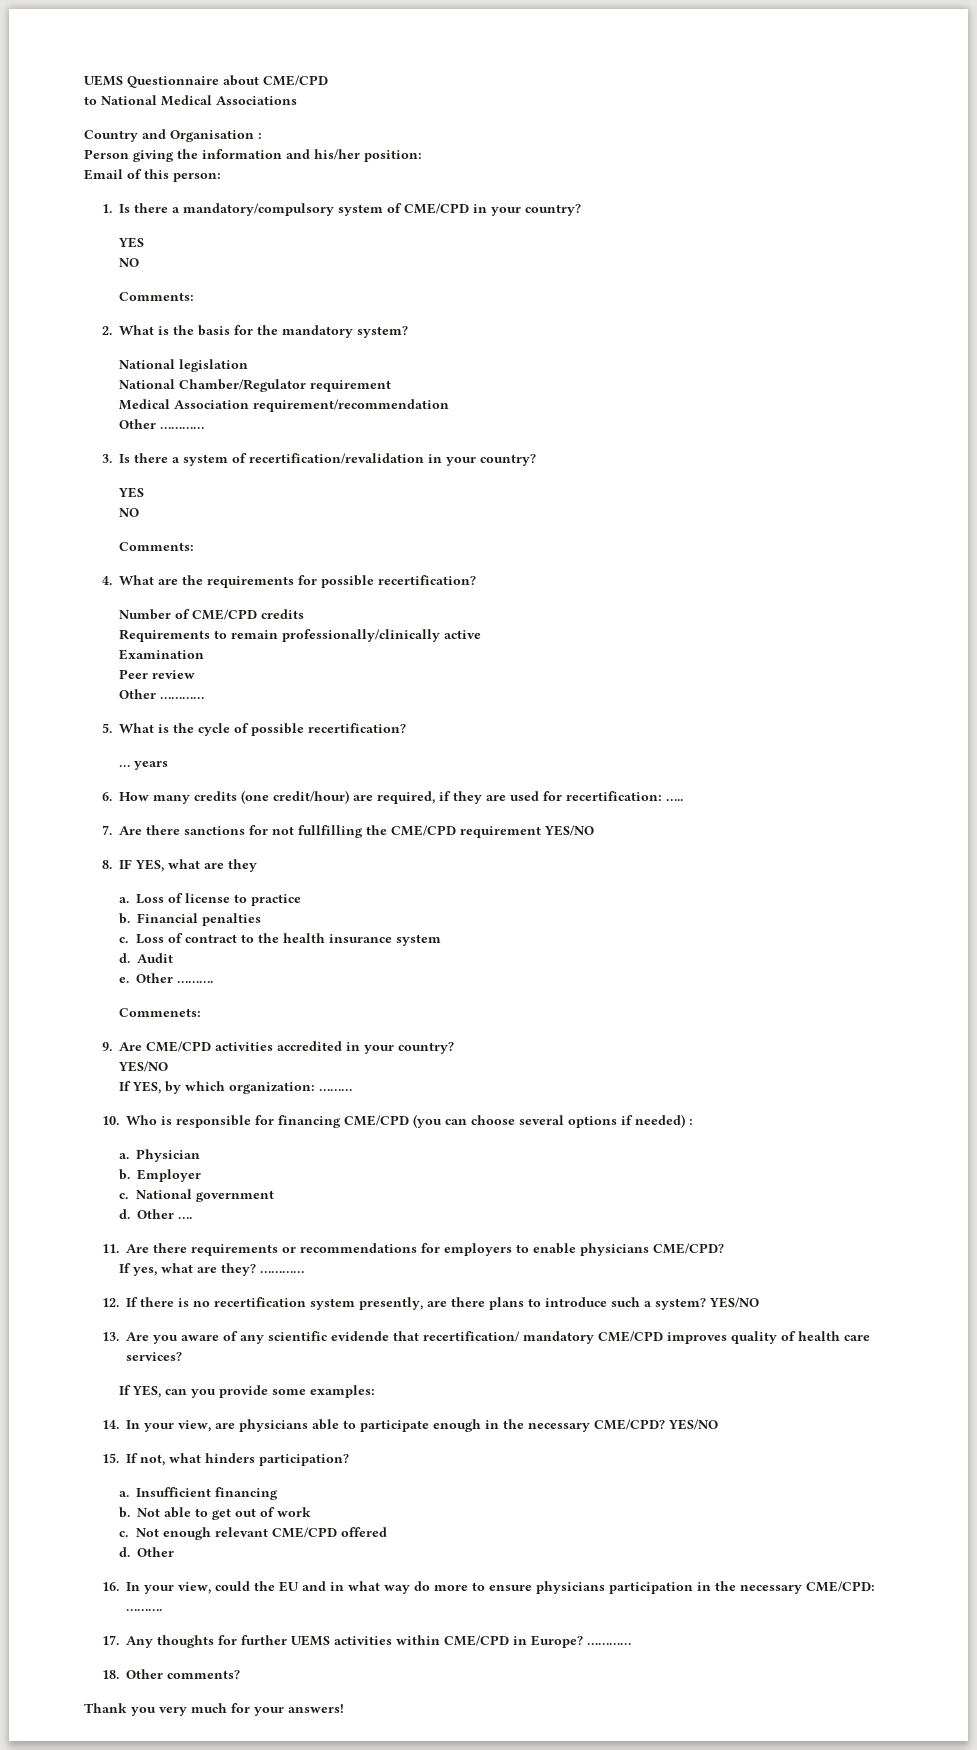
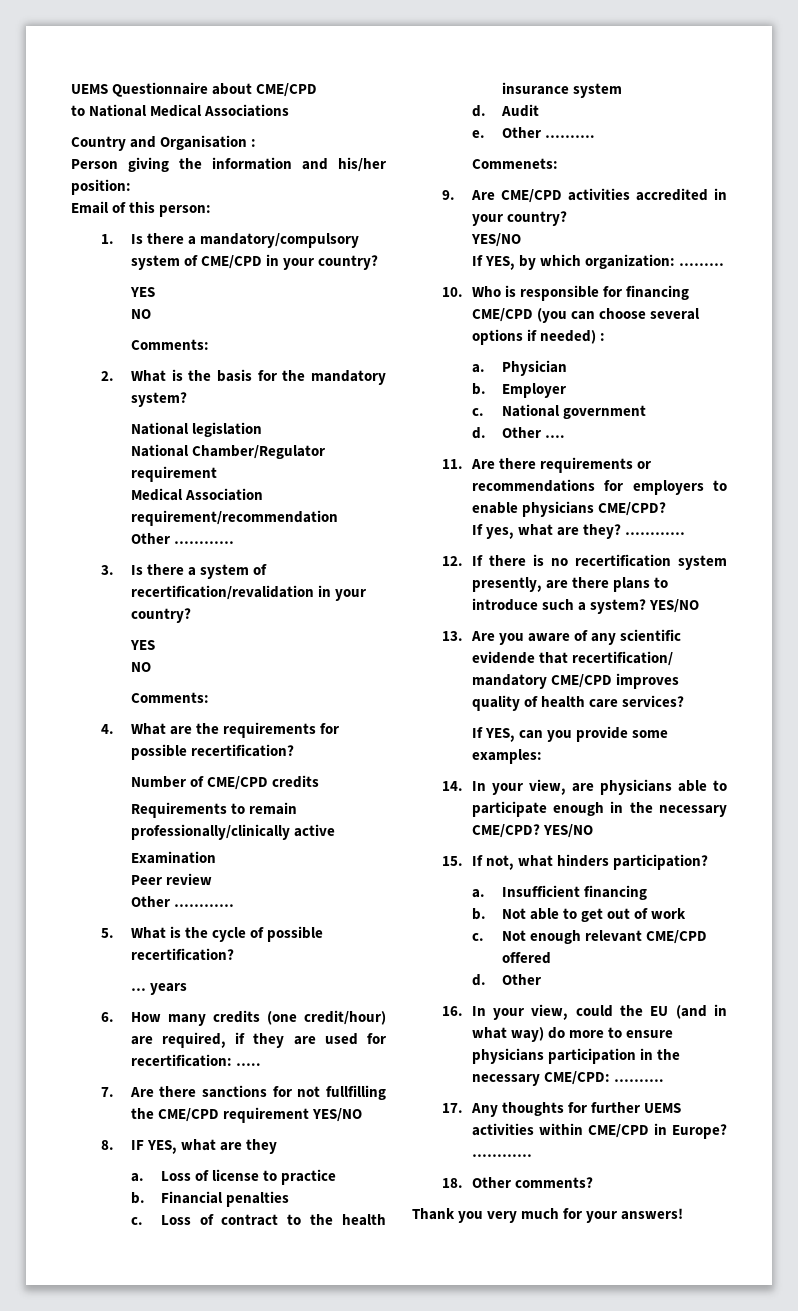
[301,1581,326,1591] and -> [675,1005,707,1019] (and
[383,1585,410,1594] way -> [510,1027,544,1042] way)

